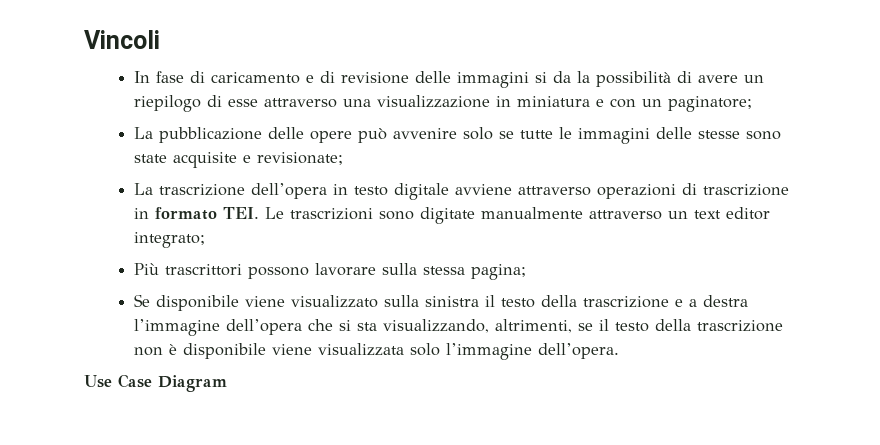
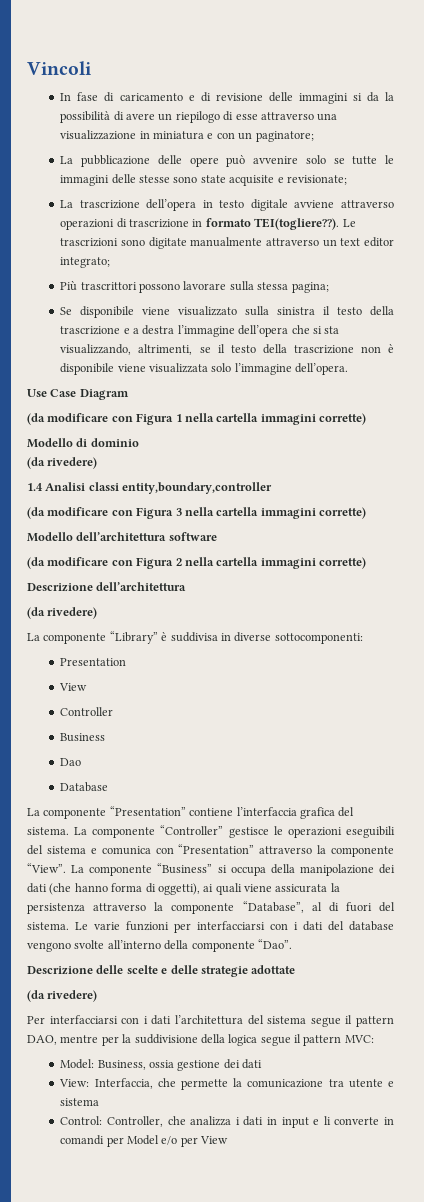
[223,207,260,219] TEI. -> [254,218,340,230] TEI(togliere??).
(227, 383) none -> [27,413,366,425] [27,438,139,448] [27,457,98,469] [27,482,273,494] [27,507,366,519] [27,532,217,542] [27,557,366,569] [27,582,187,592] [27,607,98,619] [27,631,363,644] [60,658,127,666] [59,683,88,691] [60,707,114,716] [60,733,106,742] [60,758,82,766] [60,782,109,792] [27,806,355,819] [27,825,395,838] [27,844,394,857] [27,863,395,876] [27,883,340,895] [27,901,395,914] [27,921,394,933] [27,939,292,952] [27,965,296,977] [27,990,98,1002] [27,1015,394,1027] [27,1034,374,1046] [60,1059,263,1071] [59,1078,395,1090] [60,1098,100,1106] [60,1116,394,1128] [60,1135,229,1147] // (da modificare con Figura 1 nella cartella immagini corrette) // Modello di dominio // (da rivedere) // 1.4 Analisi classi entity,boundary,controller // (da modificare con Figura 3 nella cartella immagini corrette) // Modello dell’architettura software // (da modificare con Figura 2 nella cartella immagini corrette) // Descrizione dell’architettura // (da rivedere) // La componente “Library” è suddivisa in diverse sottocomponenti: // Presentation // View // Controller // Business // Dao // Database // La componente “Presentation” contiene l’interfaccia grafica del sistema. La componente “Controller” gestisce le operazioni eseguibili del sistema e comunica con “Presentation” attraverso la componente “View”. La componente “Business” si occupa della manipolazione dei dati (che hanno forma di oggetti), ai quali viene assicurata la persistenza attraverso la componente “Database”, al di fuori del sistema. Le varie funzioni per interfacciarsi con i dati del database vengono svolte all’interno della componente “Dao”. // Descrizione delle scelte e delle strategie adottate // (da rivedere) // Per interfacciarsi con i dati l’architettura del sistema segue il pattern DAO, mentre per la suddivisione della logica segue il pattern MVC: // Model: Business, ossia gestione dei dati // View: Interfaccia, che permette la comunicazione tra utente e sistema // Control: Controller, che analizza i dati in input e li converte in comandi per Model e/o per View

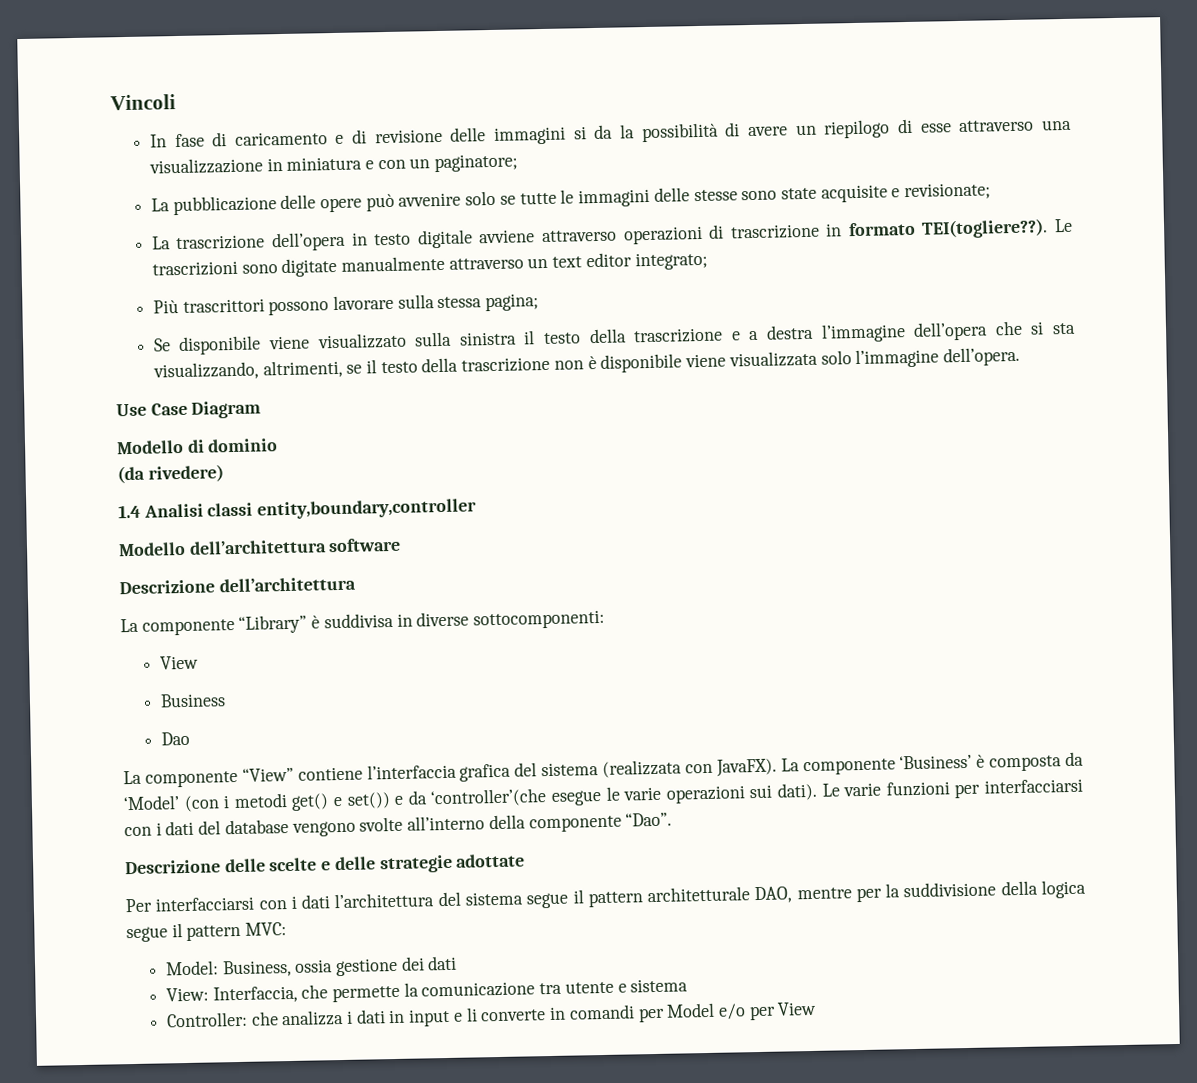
[27,413,366,425] // (da modificare con Figura 1 nella cartella immagini corrette) -> (262, 409) none
[27,507,366,519] [27,532,217,542] [27,557,366,569] (da modificare con Figura 3 nella cartella immagini corrette) // Modello dell’architettura software // (da modificare con Figura 2 nella cartella immagini corrette) -> [118,537,402,557] Modello dell’architettura software
[27,607,98,619] // (da rivedere) -> (356, 584) none
[60,658,127,666] [59,683,88,691] [60,707,114,716] // Presentation // View // Controller -> [159,655,199,670] // View
[60,782,109,792] [27,806,186,819] // Database // La componente “Presentation” -> [123,767,294,788] // La componente “View”
[27,825,395,838] [27,844,394,857] [27,863,395,876] [27,883,340,895] [27,901,395,914] [27,922,69,930] sistema. La componente “Controller” gestisce le operazioni eseguibili del sistema e comunica con “Presentation” attraverso la componente “View”. La componente “Business” si occupa della manipolazione dei dati (che hanno forma di oggetti), ai quali viene assicurata la persistenza attraverso la componente “Database”, al di fuori del sistema. -> [541,751,1084,778] [123,782,818,813] sistema (realizzata con JavaFX). La componente ‘Business’ è composta da ‘Model’ (con i metodi get() e set()) e da ‘controller’(che esegue le varie operazioni sui dati).
[27,990,98,1002] // (da rivedere) -> (526, 860) none
(394, 1021) none -> [647,886,751,903] architetturale
[60,1116,163,1127] Control: Controller, -> [165,1011,248,1028] Controller:

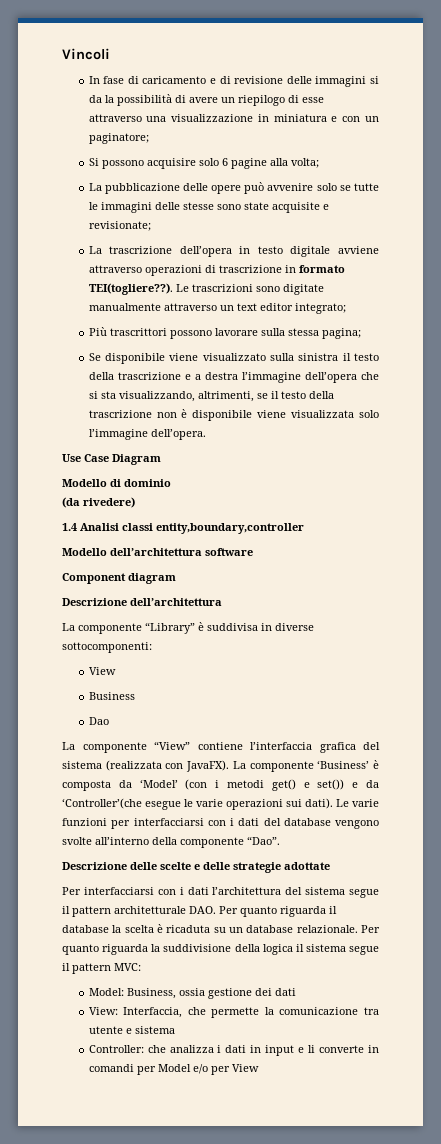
(519, 163) none -> [88,158,319,169] // Si possono acquisire solo 6 pagine alla volta;
(402, 545) none -> [62,573,176,584] // Component diagram
[430,788,548,808] ‘controller’(che -> [62,798,142,809] ‘Controller’(che
[754,886,882,904] DAO, mentre per -> [189,906,337,917] [62,924,380,933] [62,944,149,955] DAO. Per quanto riguarda il database la scelta è ricaduta su un database relazionale. Per quanto riguarda
(1087, 889) none -> [295,944,346,952] il sistema

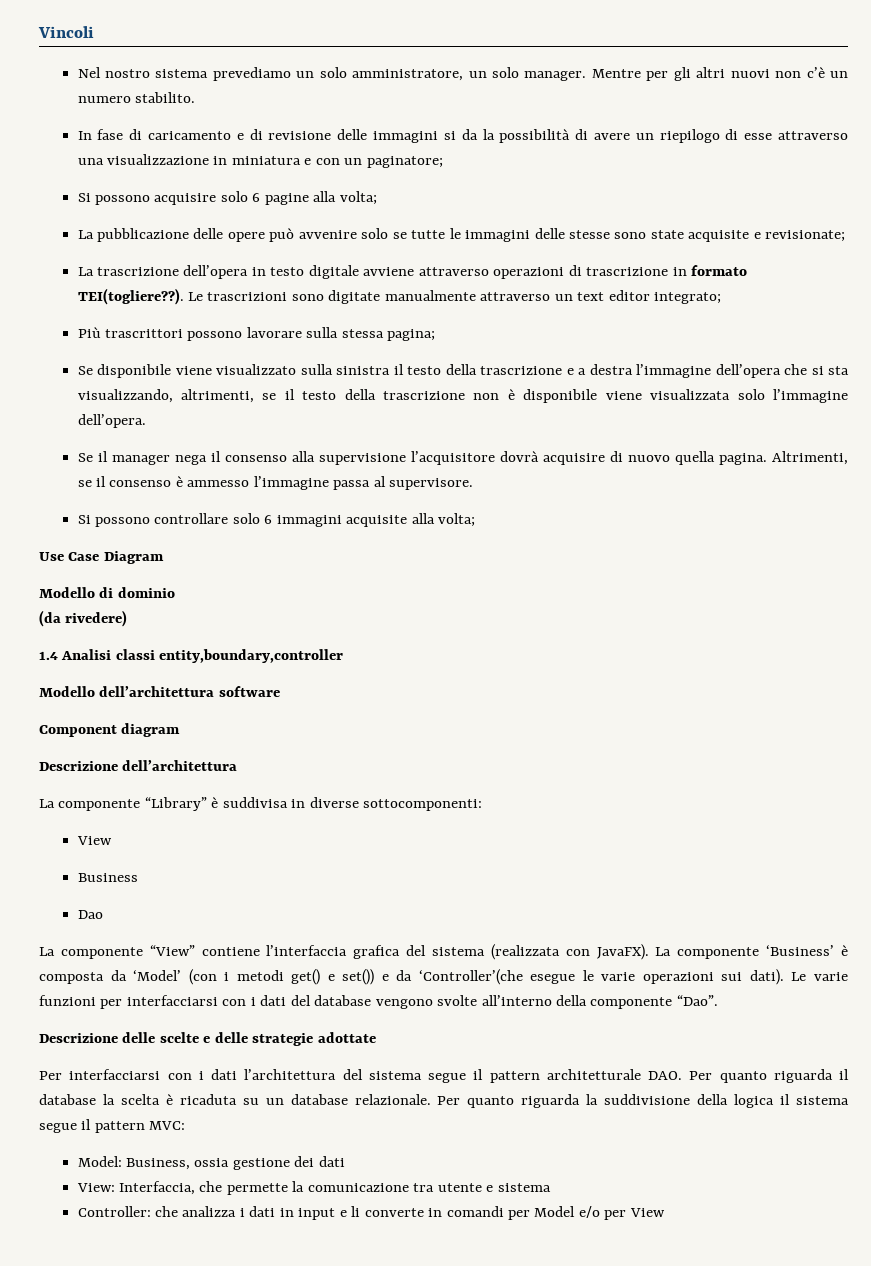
(110, 54) none -> [77,67,849,81] [77,92,195,103] // Nel nostro sistema prevediamo un solo amministratore, un solo manager. Mentre per gli altri nuovi non c’è un numero stabilito.
(206, 434) none -> [77,451,849,465] [77,476,474,490] [77,513,476,527] // Se il manager nega il consenso alla supervisione l’acquisitore dovrà acquisire di nuovo quella pagina. Altrimenti, se il consenso è ammesso l’immagine passa al supervisore. // Si possono controllare solo 6 immagini acquisite alla volta;

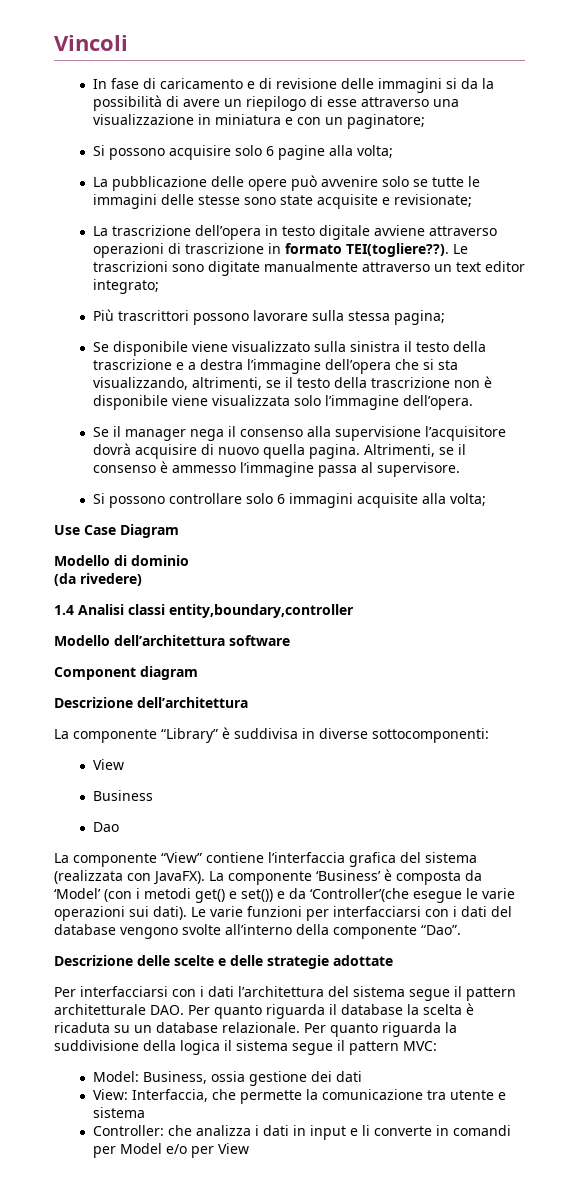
[77,67,849,81] [77,92,195,103] // Nel nostro sistema prevediamo un solo amministratore, un solo manager. Mentre per gli altri nuovi non c’è un numero stabilito. -> (128, 43) none

